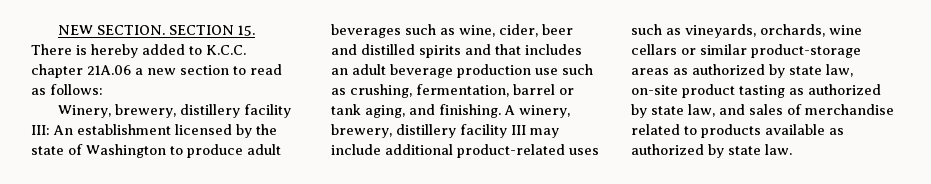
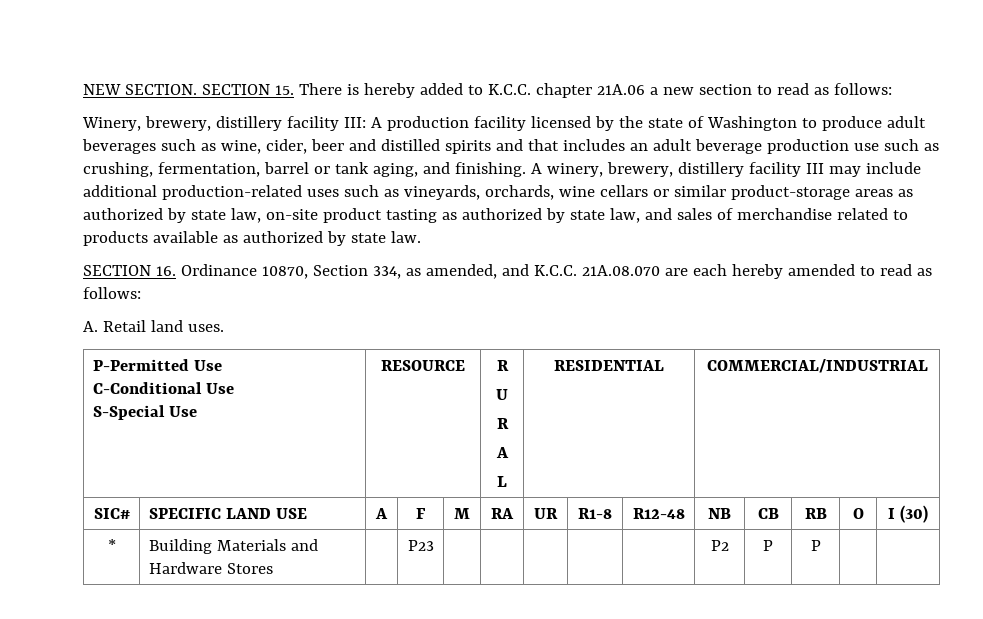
[53,124,171,135] An establishment -> [370,116,526,131] A production facility
[457,144,565,158] product-related -> [161,185,302,200] production-related
(792, 149) none -> [83,264,932,279] [83,287,141,299] [83,320,224,332] [92,359,222,371] [92,382,234,394] [92,405,197,420] [381,360,465,371] [496,360,509,371] [496,389,508,400] [496,418,509,429] [495,447,509,458] [497,476,507,487] [554,360,664,371] [706,359,928,373] [93,508,130,519] [148,508,307,519] [375,508,388,519] [416,508,426,519] [454,508,470,519] [491,508,514,519] [534,508,558,519] [578,508,612,519] [632,508,685,519] [708,508,731,519] [757,508,779,519] [804,508,827,519] [852,508,864,519] [888,505,928,523] [107,539,116,551] [148,539,318,554] [148,562,273,574] [407,540,434,551] [710,540,729,551] [763,540,773,551] [810,540,821,551] // SECTION 16. Ordinance 10870, Section 334, as amended, and K.C.C. 21A.08.070 are each hereby amended to read as follows: // A. Retail land uses. // P-Permitted Use // C-Conditional Use // S-Special Use | RESOURCE | R // U // R // A // L | RESIDENTIAL | COMMERCIAL/INDUSTRIAL // SIC# | SPECIFIC LAND USE | A | F | M | RA | UR | R1-8 | R12-48 | NB | CB | RB | O | I (30) // * | Building Materials and Hardware Stores | | P23 | | | | | | P2 | P | P | |

